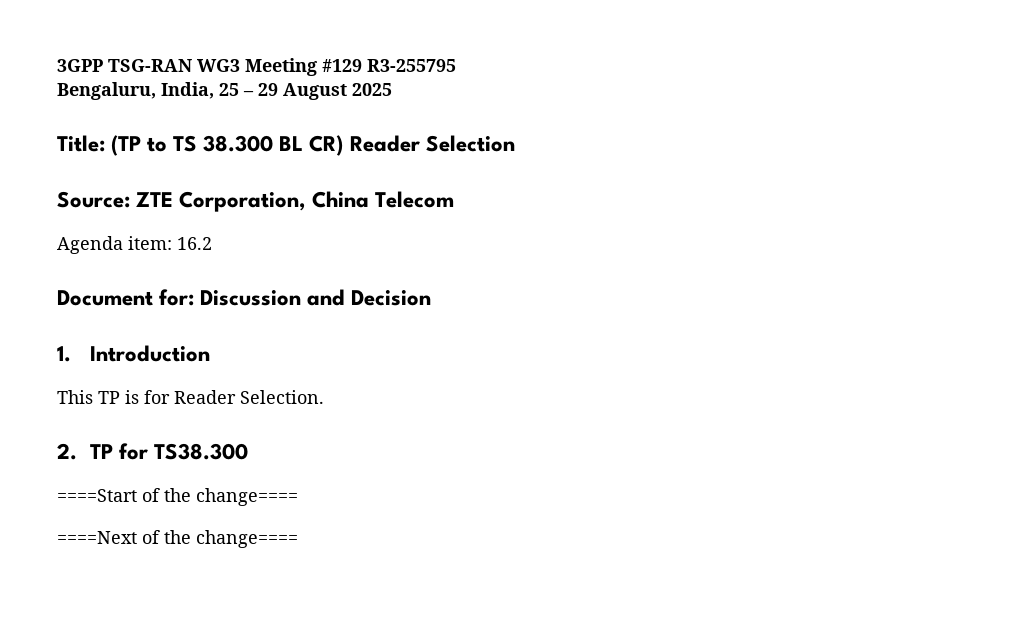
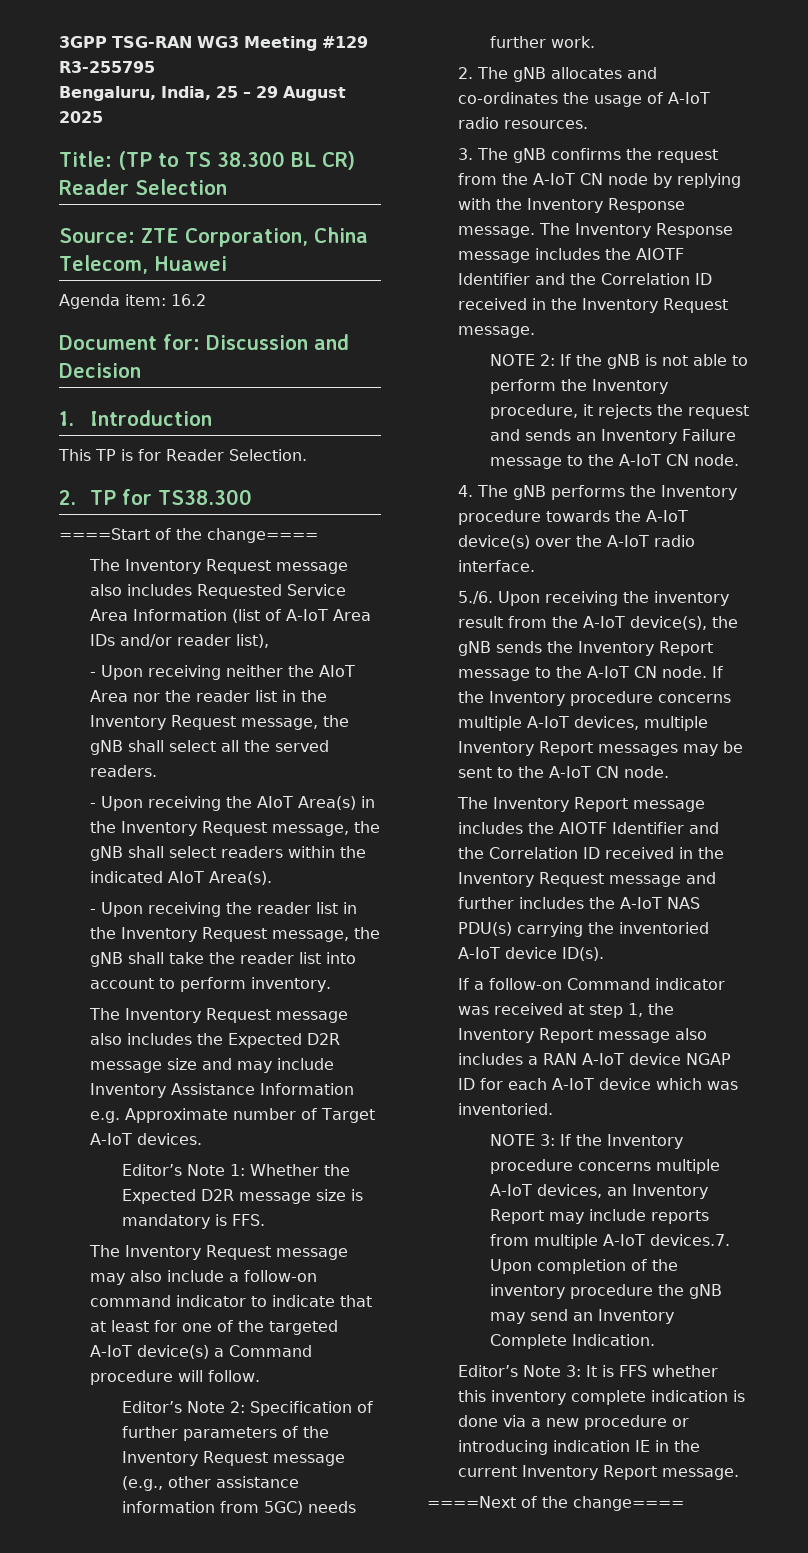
[375,191,455,208] Telecom -> [59,255,227,274] Telecom, Huawei
(298, 497) none -> [89,559,349,574] [90,584,347,599] [90,609,372,623] [90,634,270,648] [90,665,356,680] [90,690,328,702] [90,715,350,730] [90,740,330,755] [90,765,158,777] [90,796,376,811] [90,821,381,836] [90,846,367,861] [90,871,273,885] [90,902,358,917] [90,927,381,942] [90,952,357,967] [90,977,332,992] [89,1008,349,1023] [90,1033,341,1048] [90,1058,335,1073] [90,1083,355,1098] [90,1108,376,1123] [90,1133,203,1145] [121,1164,350,1176] [121,1189,363,1204] [121,1214,265,1229] [89,1245,349,1260] [90,1270,318,1285] [90,1295,373,1307] [90,1320,339,1335] [90,1345,313,1359] [90,1370,261,1385] [121,1401,373,1416] [121,1426,329,1441] [121,1451,345,1466] [121,1476,299,1491] [121,1501,356,1515] [489,36,595,48] [458,67,658,82] [458,92,711,107] [458,117,589,129] [458,148,719,163] [458,173,742,188] [458,198,686,213] [458,223,734,238] [458,248,685,263] [458,273,713,285] [458,298,729,313] [458,326,536,338] [489,354,748,369] [489,379,668,394] [489,404,749,419] [489,429,736,444] [489,454,739,469] [458,485,738,500] [458,510,689,525] [458,535,696,549] [458,560,536,572] [458,591,730,606] [458,616,739,630] [458,641,714,656] [458,666,724,681] [458,691,732,706] [458,716,709,731] [458,741,744,756] [458,766,670,778] [457,797,706,812] [458,822,720,834] [458,847,725,859] [458,872,717,887] [458,897,701,909] [458,922,710,937] [458,947,605,961] [458,978,726,990] [458,1003,675,1018] [458,1028,708,1043] [458,1053,732,1065] [458,1078,739,1090] [458,1103,554,1115] [489,1134,683,1149] [489,1159,720,1174] [489,1184,708,1199] [489,1209,709,1224] [489,1234,730,1249] [489,1259,678,1274] [489,1284,722,1299] [489,1309,674,1324] [489,1334,655,1349] [458,1365,719,1377] [458,1390,746,1405] [458,1415,690,1430] [458,1440,701,1455] [458,1465,740,1480] // The Inventory Request message also includes Requested Service Area Information (list of A-IoT Area IDs and/or reader list), // - Upon receiving neither the AIoT Area nor the reader list in the Inventory Request message, the gNB shall select all the served readers. // - Upon receiving the AIoT Area(s) in the Inventory Request message, the gNB shall select readers within the indicated AIoT Area(s). // - Upon receiving the reader list in the Inventory Request message, the gNB shall take the reader list into account to perform inventory. // The Inventory Request message also includes the Expected D2R message size and may include Inventory Assistance Information e.g. Approximate number of Target A-IoT devices. // Editor’s Note 1: Whether the Expected D2R message size is mandatory is FFS. // The Inventory Request message may also include a follow-on command indicator to indicate that at least for one of the targeted A-IoT device(s) a Command procedure will follow. // Editor’s Note 2: Specification of further parameters of the Inventory Request message (e.g., other assistance information from 5GC) needs further work. // 2. The gNB allocates and co-ordinates the usage of A-IoT radio resources. // 3. The gNB confirms the request from the A-IoT CN node by replying with the Inventory Response message. The Inventory Response message includes the AIOTF Identifier and the Correlation ID received in the Inventory Request message. // NOTE 2: If the gNB is not able to perform the Inventory procedure, it rejects the request and sends an Inventory Failure message to the A-IoT CN node. // 4. The gNB performs the Inventory procedure towards the A-IoT device(s) over the A-IoT radio interface. // 5./6. Upon receiving the inventory result from the A-IoT device(s), the gNB sends the Inventory Report message to the A-IoT CN node. If the Inventory procedure concerns multiple A-IoT devices, multiple Inventory Report messages may be sent to the A-IoT CN node. // The Inventory Report message includes the AIOTF Identifier and the Correlation ID received in the Inventory Request message and further includes the A-IoT NAS PDU(s) carrying the inventoried A-IoT device ID(s). // If a follow-on Command indicator was received at step 1, the Inventory Report message also includes a RAN A-IoT device NGAP ID for each A-IoT device which was inventoried. // NOTE 3: If the Inventory procedure concerns multiple A-IoT devices, an Inventory Report may include reports from multiple A-IoT devices.7. Upon completion of the inventory procedure the gNB may send an Inventory Complete Indication. // Editor’s Note 3: It is FFS whether this inventory complete indication is done via a new procedure or introducing indication IE in the current Inventory Report message.

